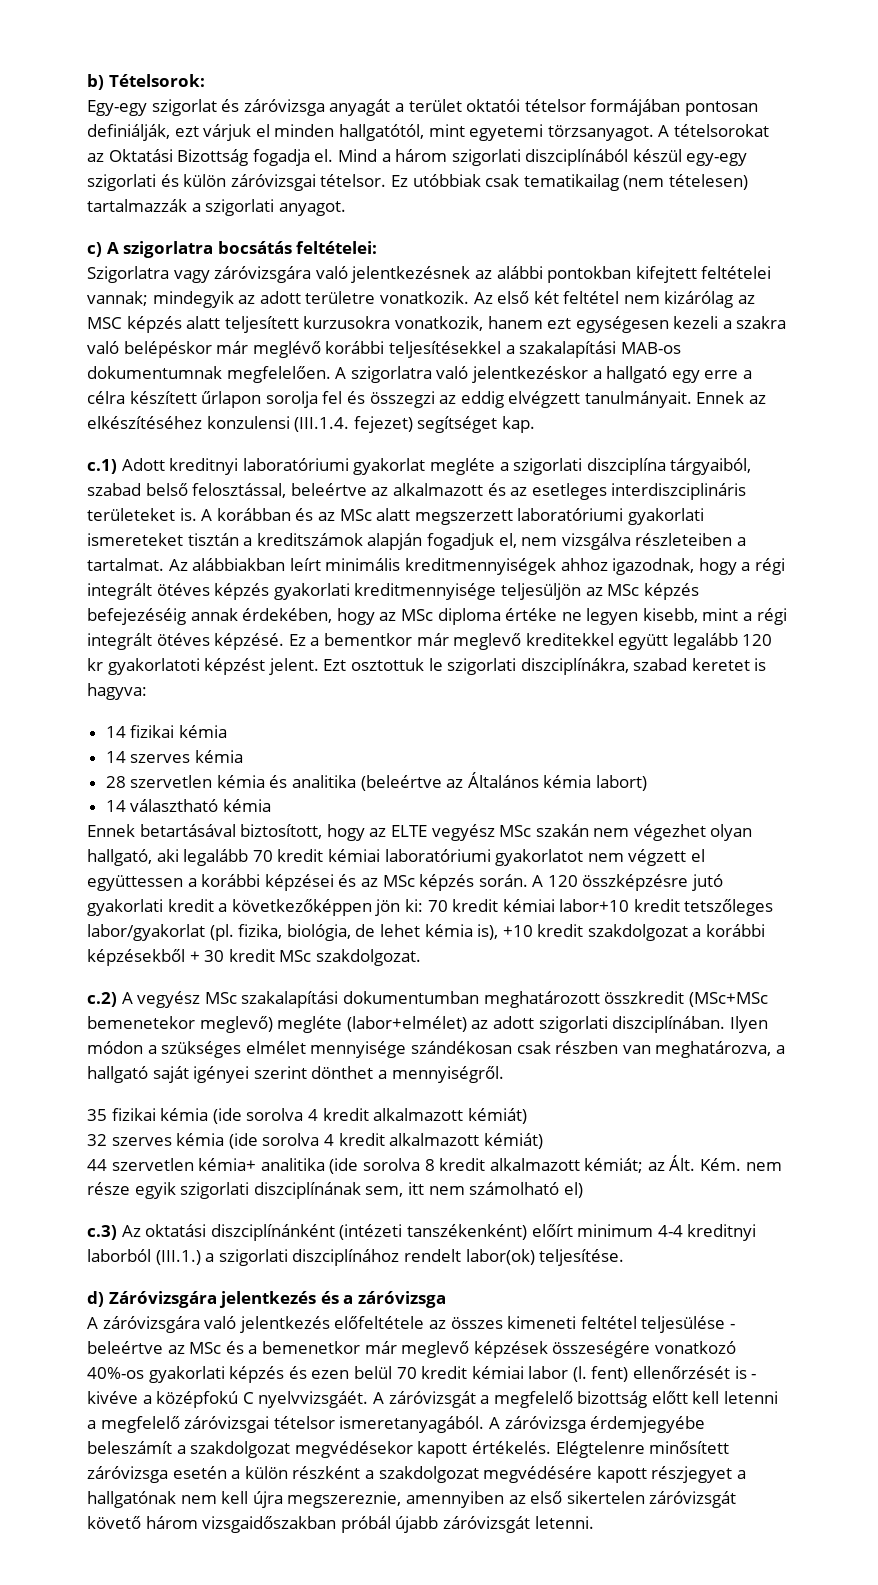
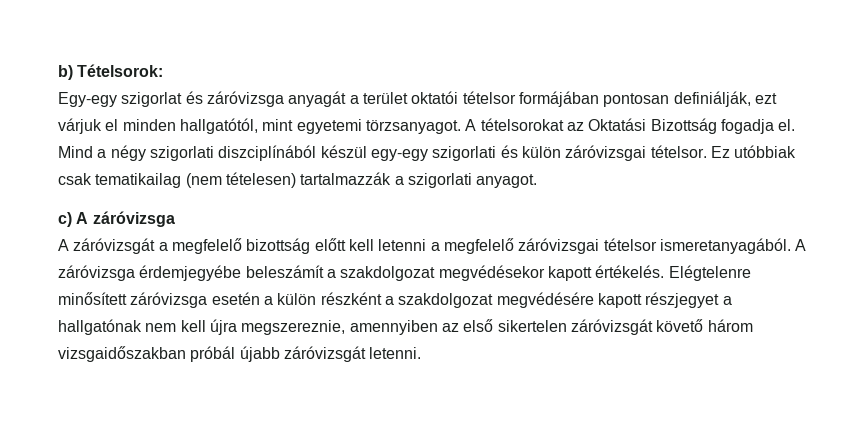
[395,149,448,162] három -> [110,145,146,161] négy
[123,241,378,258] [87,266,772,283] [87,291,756,308] [87,316,787,333] [87,341,681,358] [87,366,752,383] [87,391,767,408] [87,416,535,433] [87,458,752,475] [87,483,747,500] [87,508,704,525] [87,533,746,550] [87,558,785,575] [87,583,699,600] [87,608,787,625] [87,633,773,650] [87,658,767,675] [87,683,147,700] [105,725,227,738] [105,750,243,763] [105,772,648,791] [105,799,271,812] [87,824,753,841] [87,849,705,866] [87,874,724,891] [87,899,774,916] [87,924,766,941] [87,949,421,966] [87,991,768,1008] [87,1016,768,1033] [87,1041,785,1058] [87,1066,504,1083] [87,1108,527,1124] [87,1133,543,1149] [87,1155,782,1174] [87,1182,583,1199] [87,1224,757,1241] [87,1249,625,1266] [87,1291,446,1308] [87,1316,735,1333] [87,1341,736,1358] [87,1366,757,1383] [87,1391,369,1408] szigorlatra bocsátás feltételei: // Szigorlatra vagy záróvizsgára való jelentkezésnek az alábbi pontokban kifejtett feltételei vannak; mindegyik az adott területre vonatkozik. Az első két feltétel nem kizárólag az MSC képzés alatt teljesített kurzusokra vonatkozik, hanem ezt egységesen kezeli a szakra való belépéskor már meglévő korábbi teljesítésekkel a szakalapítási MAB-os dokumentumnak megfelelően. A szigorlatra való jelentkezéskor a hallgató egy erre a célra készített űrlapon sorolja fel és összegzi az eddig elvégzett tanulmányait. Ennek az elkészítéséhez konzulensi (III.1.4. fejezet) segítséget kap. // c.1) Adott kreditnyi laboratóriumi gyakorlat megléte a szigorlati diszciplína tárgyaiból, szabad belső felosztással, beleértve az alkalmazott és az esetleges interdiszciplináris területeket is. A korábban és az MSc alatt megszerzett laboratóriumi gyakorlati ismereteket tisztán a kreditszámok alapján fogadjuk el, nem vizsgálva részleteiben a tartalmat. Az alábbiakban leírt minimális kreditmennyiségek ahhoz igazodnak, hogy a régi integrált ötéves képzés gyakorlati kreditmennyisége teljesüljön az MSc képzés befejezéséig annak érdekében, hogy az MSc diploma értéke ne legyen kisebb, mint a régi integrált ötéves képzésé. Ez a bementkor már meglevő kreditekkel együtt legalább 120 kr gyakorlatoti képzést jelent. Ezt osztottuk le szigorlati diszciplínákra, szabad keretet is hagyva: // 14 fizikai kémia // 14 szerves kémia // 28 szervetlen kémia és analitika (beleértve az Általános kémia labort) // 14 választható kémia // Ennek betartásával biztosított, hogy az ELTE vegyész MSc szakán nem végezhet olyan hallgató, aki legalább 70 kredit kémiai laboratóriumi gyakorlatot nem végzett el együttessen a korábbi képzései és az MSc képzés során. A 120 összképzésre jutó gyakorlati kredit a következőképpen jön ki: 70 kredit kémiai labor+10 kredit tetszőleges labor/gyakorlat (pl. fizika, biológia, de lehet kémia is), +10 kredit szakdolgozat a korábbi képzésekből + 30 kredit MSc szakdolgozat. // c.2) A vegyész MSc szakalapítási dokumentumban meghatározott összkredit (MSc+MSc bemenetekor meglevő) megléte (labor+elmélet) az adott szigorlati diszciplínában. Ilyen módon a szükséges elmélet mennyisége szándékosan csak részben van meghatározva, a hallgató saját igényei szerint dönthet a mennyiségről. // 35 fizikai kémia (ide sorolva 4 kredit alkalmazott kémiát) // 32 szerves kémia (ide sorolva 4 kredit alkalmazott kémiát) // 44 szervetlen kémia+ analitika (ide sorolva 8 kredit alkalmazott kémiát; az Ált. Kém. nem része egyik szigorlati diszciplínának sem, itt nem számolható el) // c.3) Az oktatási diszciplínánként (intézeti tanszékenként) előírt minimum 4-4 kreditnyi laborból (III.1.) a szigorlati diszciplínához rendelt labor(ok) teljesítése. // d) Záróvizsgára jelentkezés és a záróvizsga // A záróvizsgára való jelentkezés előfeltétele az összes kimeneti feltétel teljesülése - beleértve az MSc és a bemenetkor már meglevő képzések összeségére vonatkozó 40%-os gyakorlati képzés és ezen belül 70 kredit kémiai labor (l. fent) ellenőrzését is - kivéve a középfokú C nyelvvizsgáét. -> [92,211,175,227] záróvizsga //

